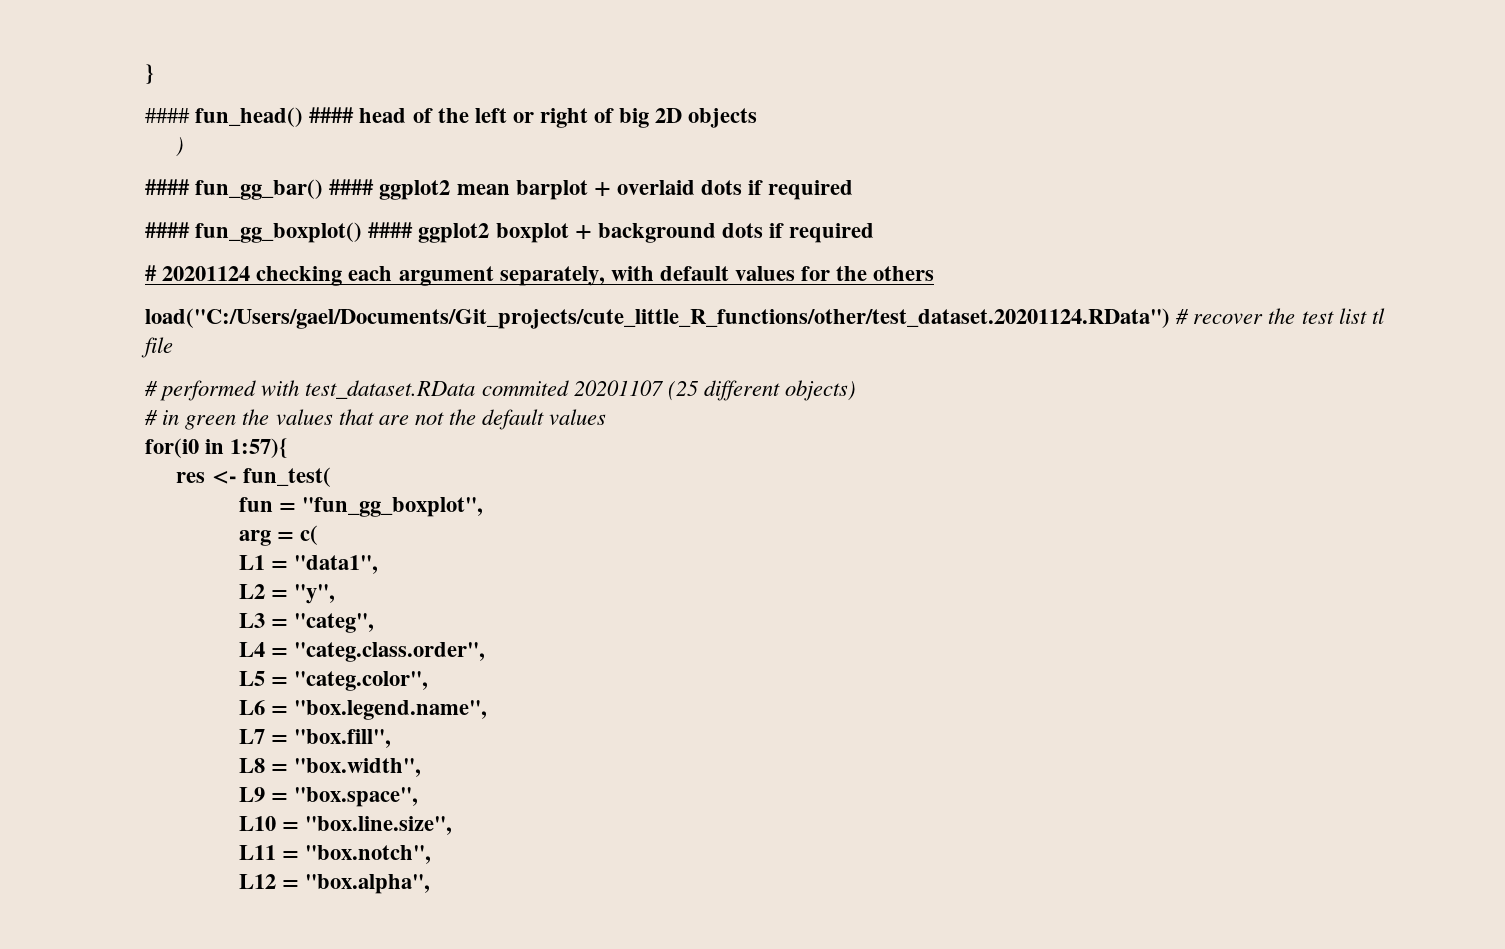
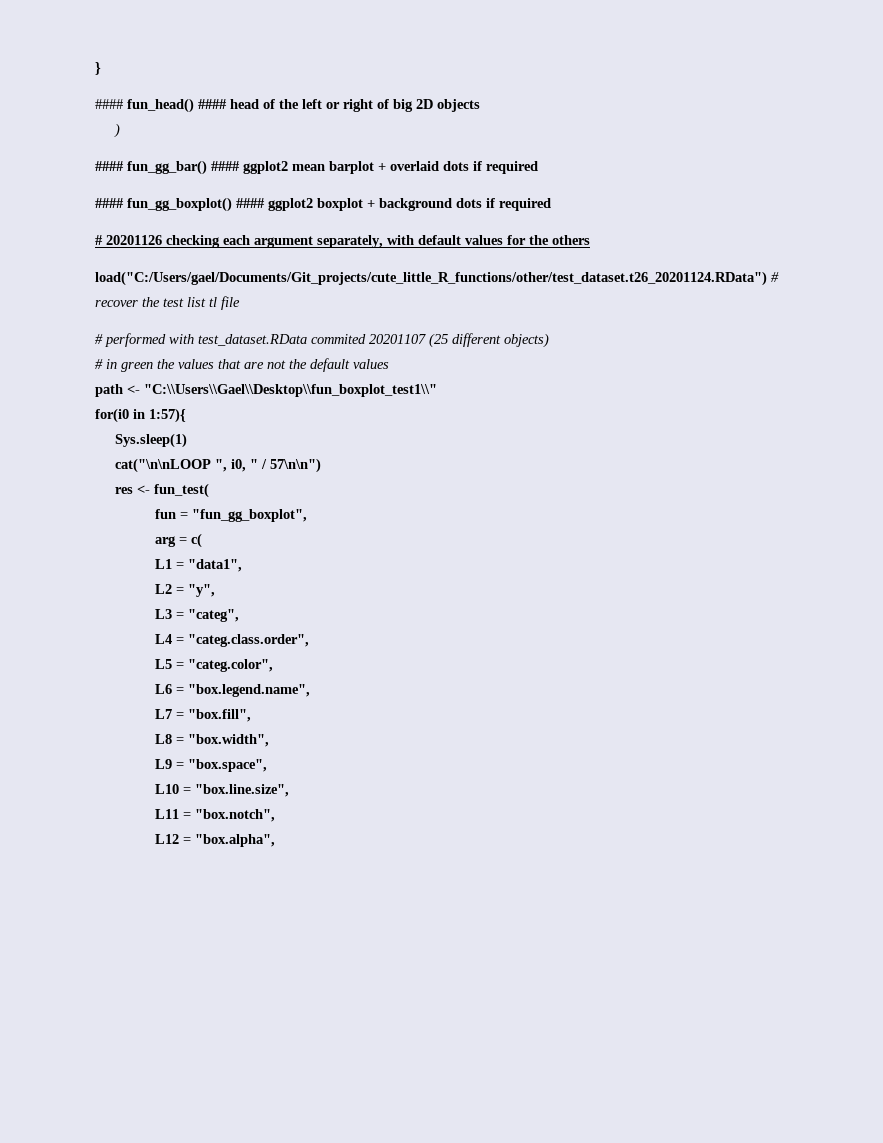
[162,266,251,281] 20201124 -> [106,235,163,245] 20201126
[145,308,1171,329] load("C:/Users/gael/Documents/Git_projects/cute_little_R_functions/other/test_dataset.20201124.RData") -> [95,271,768,286] load("C:/Users/gael/Documents/Git_projects/cute_little_R_functions/other/test_dataset.t26_20201124.RData")
(606, 417) none -> [95,384,438,397] // path <- "C:\\Users\\Gael\\Desktop\\fun_boxplot_test1\\"
(289, 448) none -> [115,433,188,448] [115,458,322,473] // Sys.sleep(1) // cat("\n\nLOOP ", i0, " / 57\n\n")

